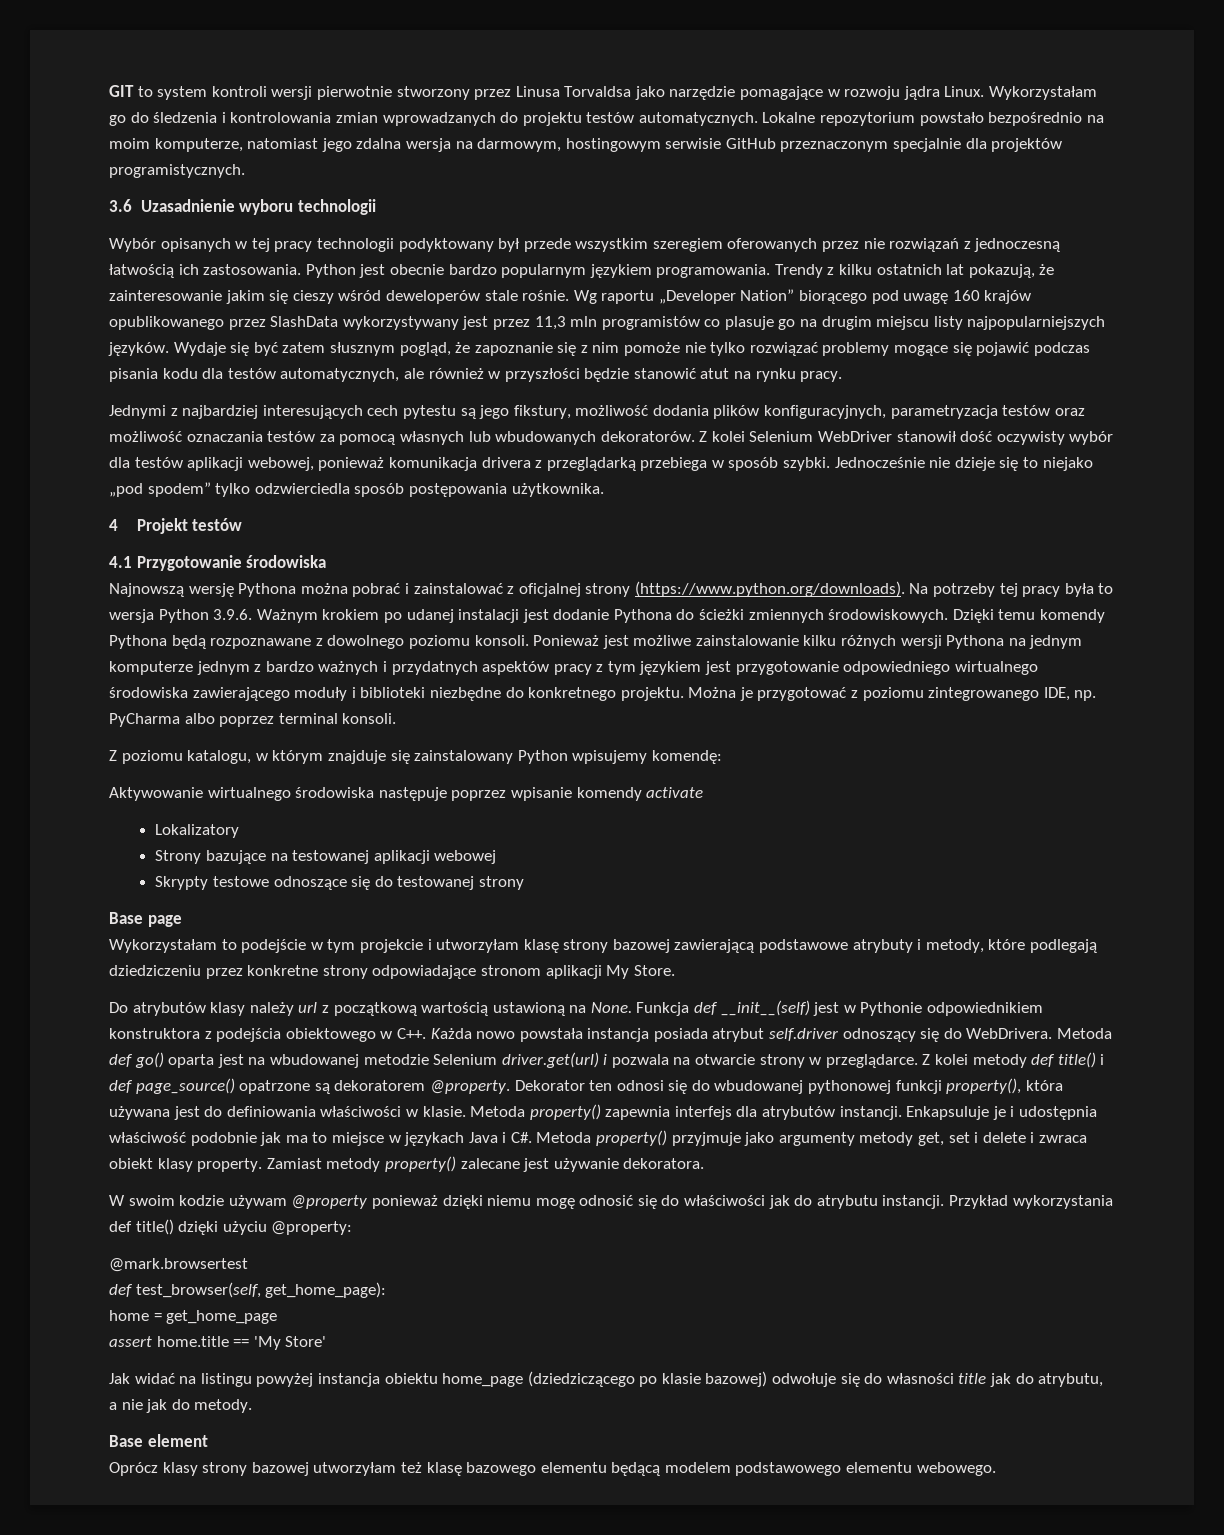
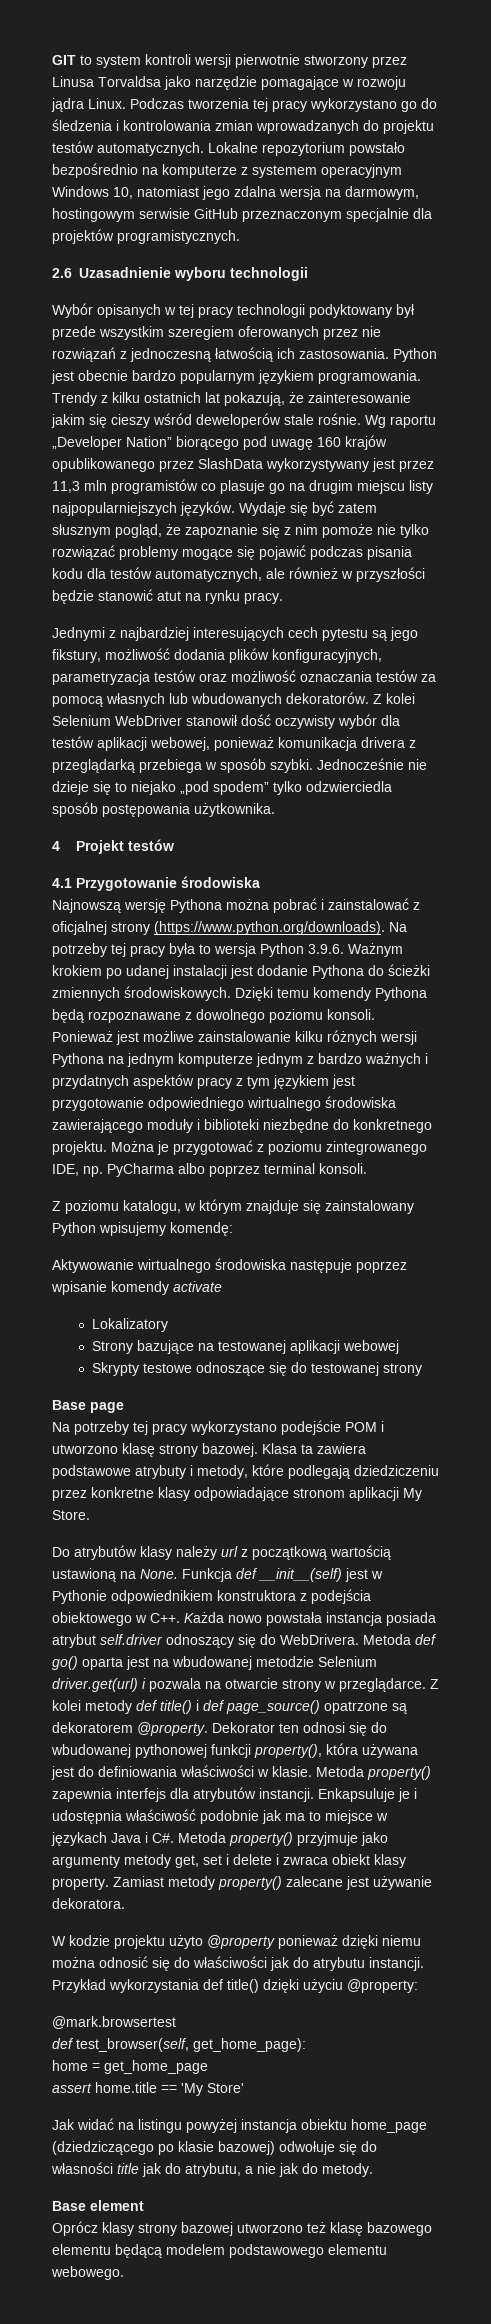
[989,86,1098,100] Wykorzystałam -> [130,98,397,112] Podczas tworzenia tej pracy wykorzystano
[109,138,243,152] moim komputerze, -> [162,164,402,178] [52,186,133,199] komputerze z systemem operacyjnym Windows 10,
[109,199,132,212] 3.6 -> [52,268,72,278] 2.6
[109,939,755,953] Wykorzystałam to podejście w tym projekcie i utworzyłam klasę strony bazowej zawierającą -> [52,1420,384,1435] [52,1443,366,1457] Na potrzeby tej pracy wykorzystano podejście POM i utworzono klasę strony bazowej. Klasa ta zawiera
[322,965,368,979] strony -> [158,1487,190,1501] klasy
[128,1195,287,1209] swoim kodzie używam -> [69,1935,203,1949] kodzie projektu użyto
[535,1198,575,1209] mogę -> [52,1957,95,1968] można
[313,1462,397,1476] utworzyłam -> [237,2223,303,2233] utworzono

